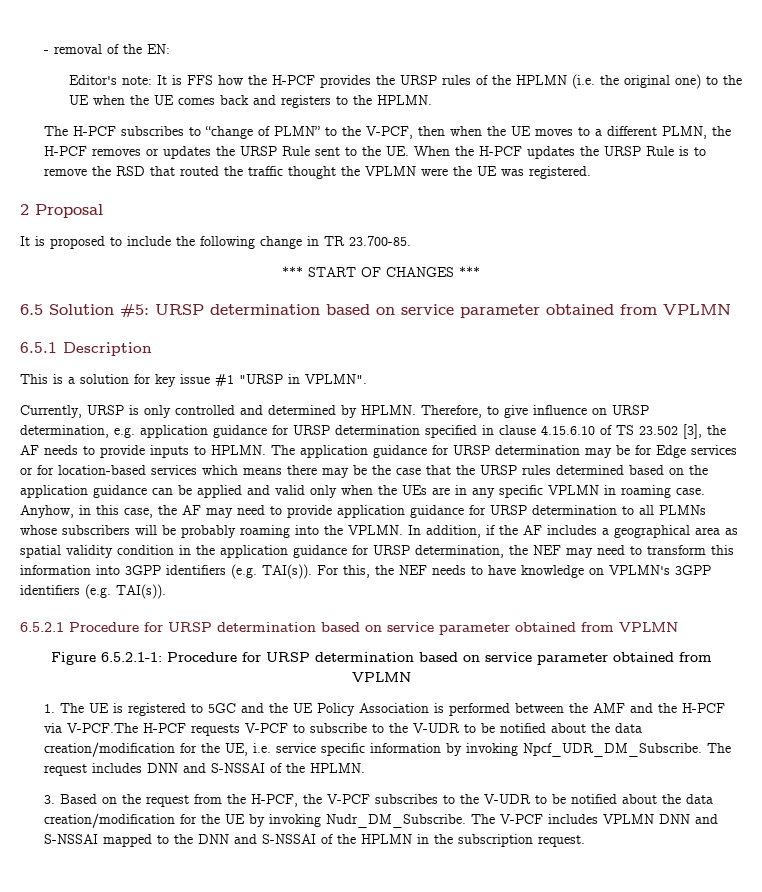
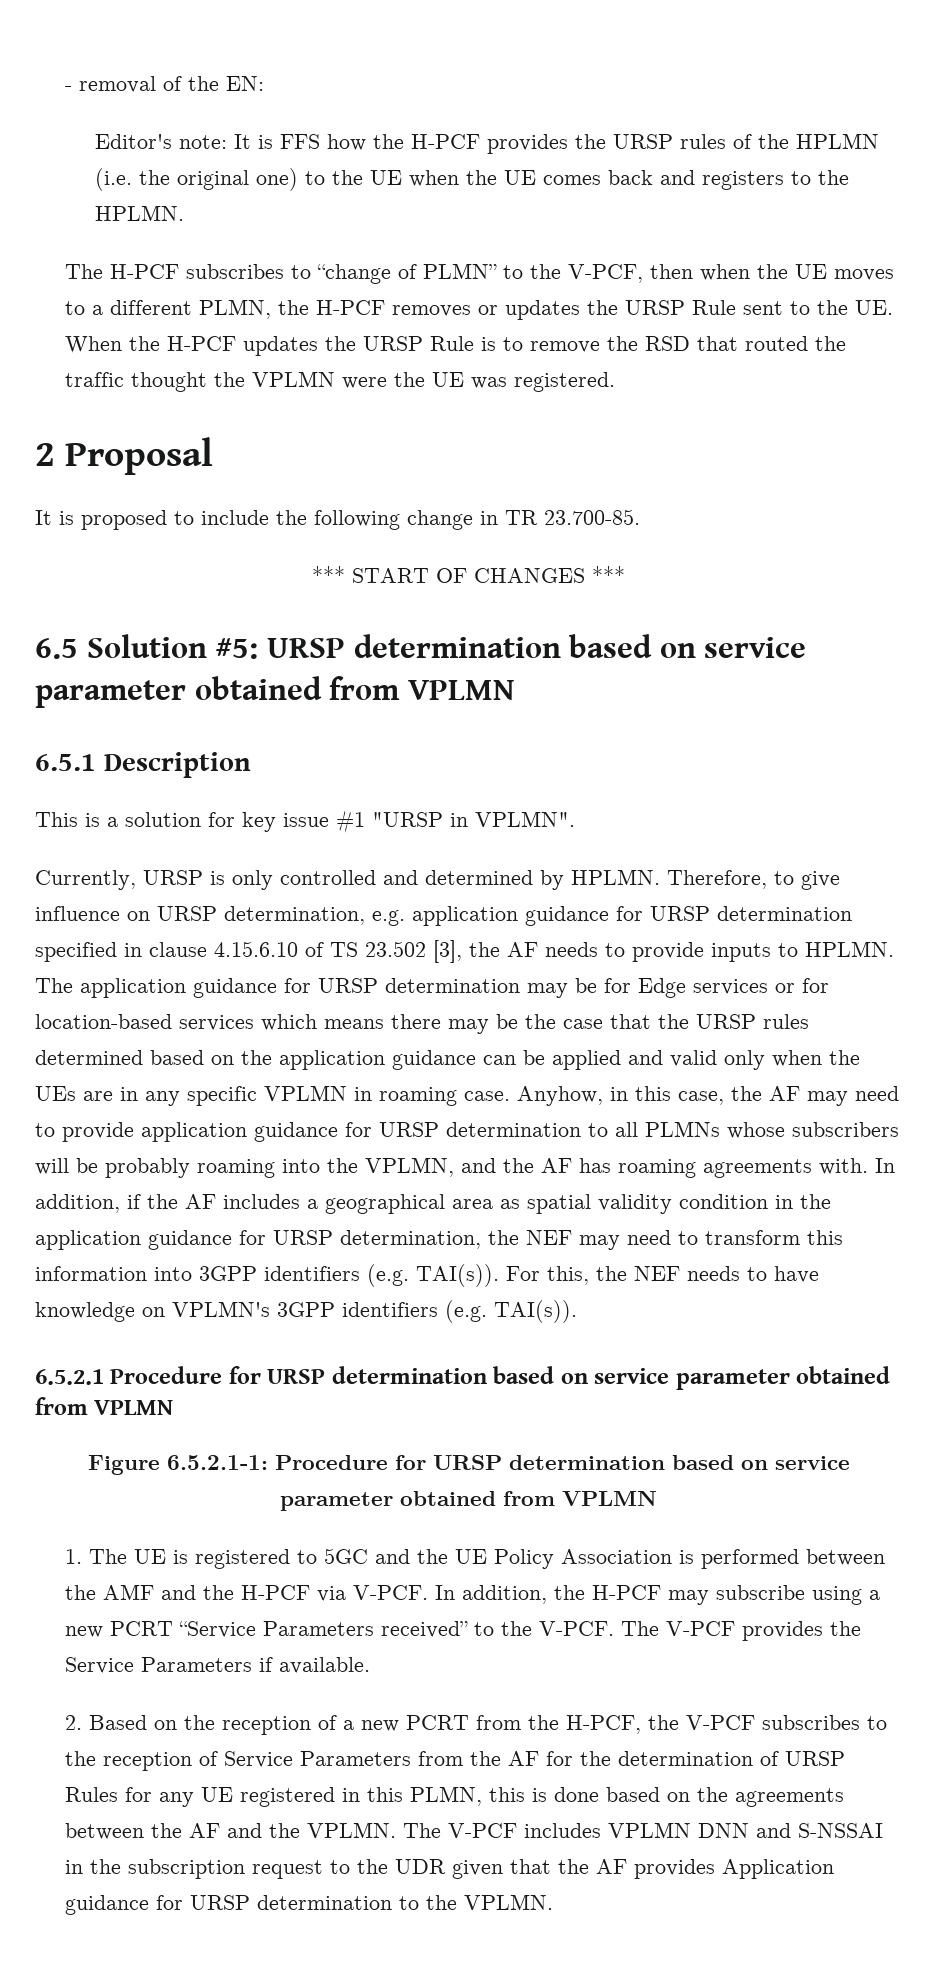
[348,525,403,535] VPLMN. -> [365,1157,868,1178] VPLMN, and the AF has roaming agreements with.
[67,723,643,736] [44,742,732,757] [44,763,366,776] [44,794,190,807] V-PCF.The H-PCF requests V-PCF to subscribe to the V-UDR to be notified about the data creation/modification for the UE, i.e. service specific information by invoking Npcf_UDR_DM_Subscribe. The request includes DNN and S-NSSAI of the HPLMN. // 3. Based on the request -> [352,1585,880,1605] [64,1621,861,1641] [64,1657,370,1674] [64,1715,469,1735] V-PCF. In addition, the H-PCF may subscribe using a new PCRT “Service Parameters received” to the V-PCF. The V-PCF provides the Service Parameters if available. // 2. Based on the reception of a new PCRT
[484,794,714,804] [44,813,467,828] V-UDR to be notified about the data creation/modification for the UE by invoking Nudr_DM_Subscribe. -> [102,1751,845,1771] [64,1786,844,1807] [64,1822,396,1840] reception of Service Parameters from the AF for the determination of URSP Rules for any UE registered in this PLMN, this is done based on the agreements between the AF and the VPLMN.
[103,834,586,847] mapped to the DNN and S-NSSAI of the HPLMN in the subscription request. -> [64,1859,834,1879] [64,1894,553,1915] in the subscription request to the UDR given that the AF provides Application guidance for URSP determination to the VPLMN.

